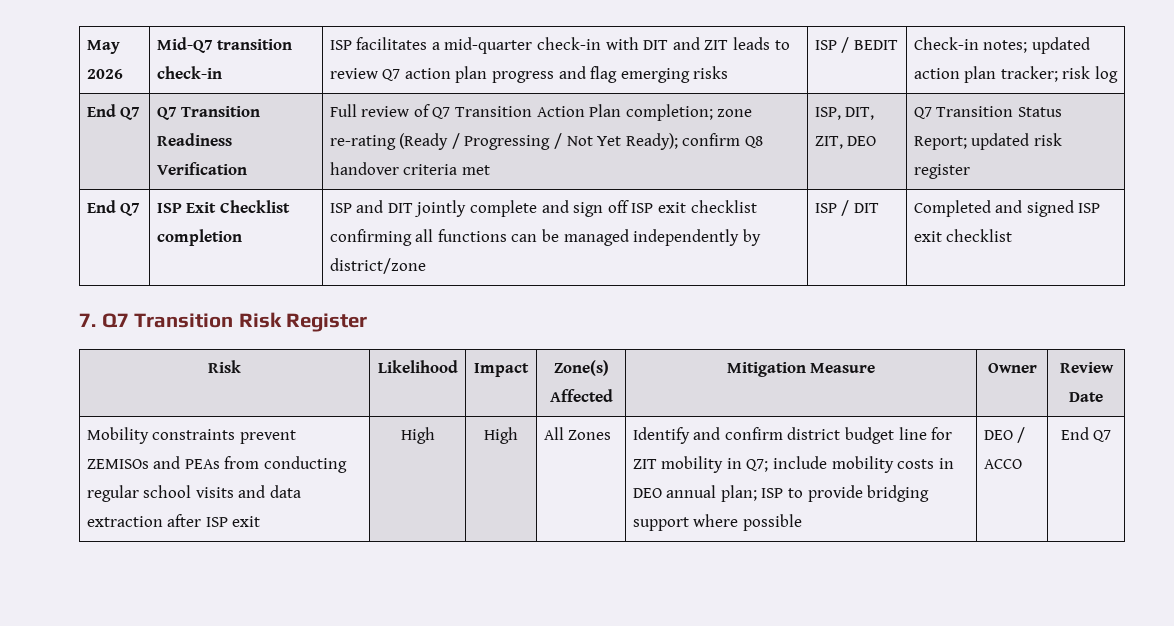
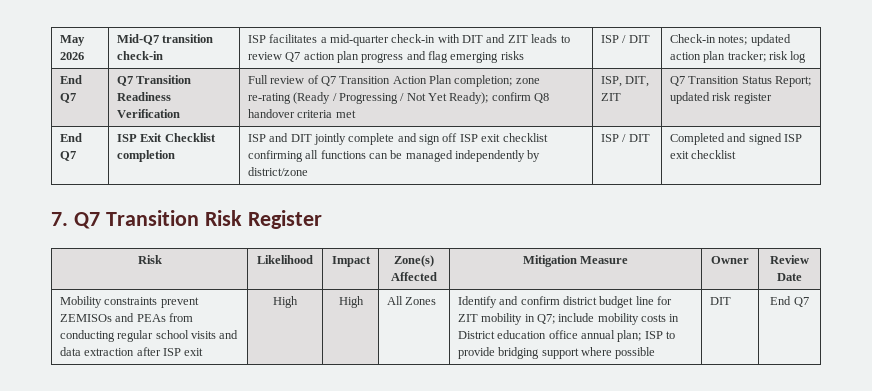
[853,40,898,50] BEDIT -> [628,35,650,43] DIT
[814,136,877,149] ZIT, DEO -> [600,93,621,101] ZIT
[632,488,662,498] DEO -> [457,330,578,339] District education office
[983,427,1026,443] [983,459,1022,469] DEO / ACCO -> [709,297,731,305] DIT

